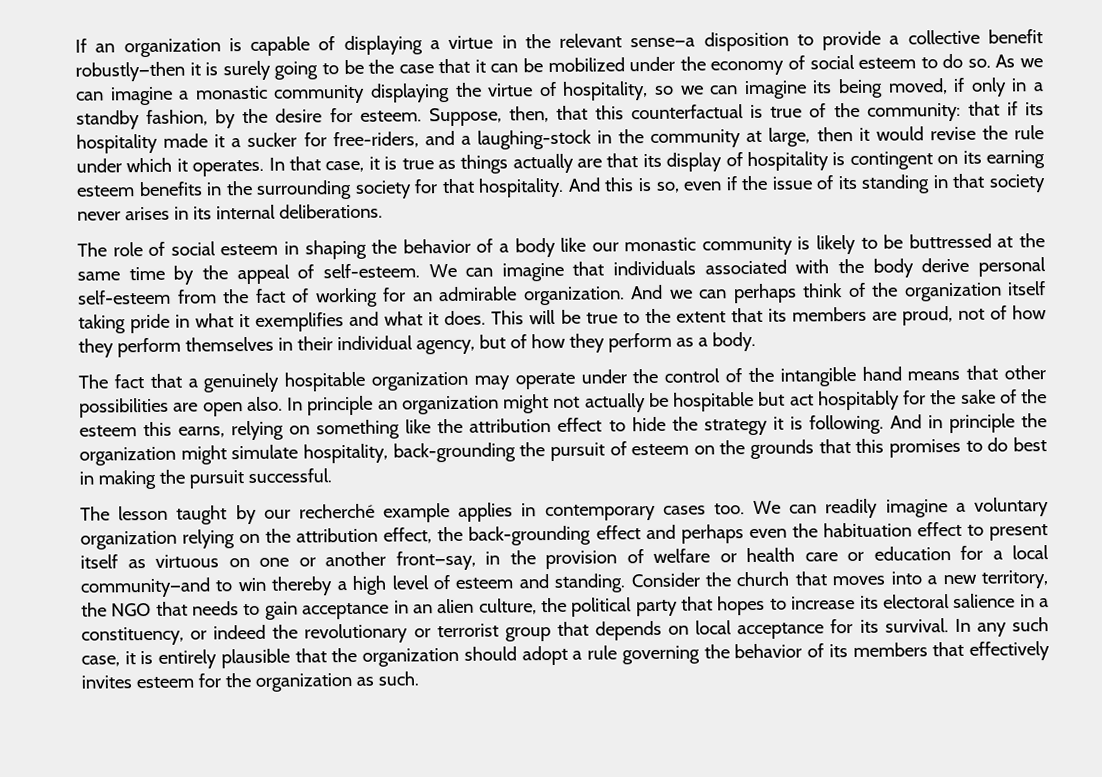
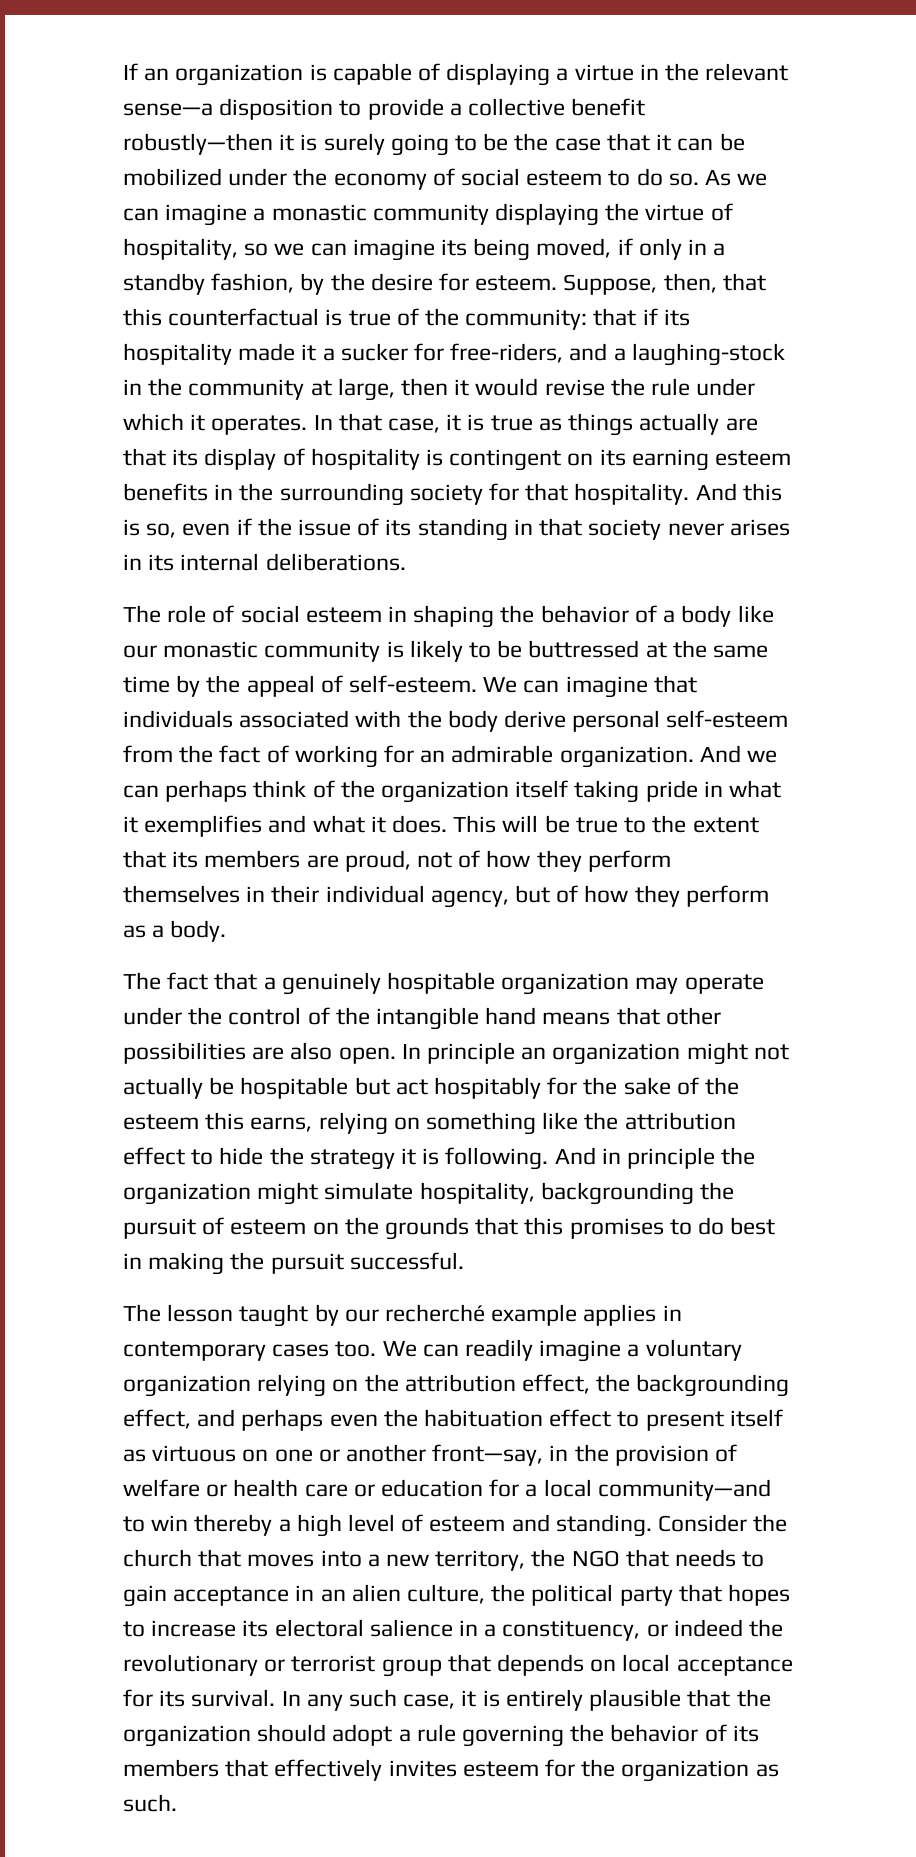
[202,396,283,417] open also. -> [290,1042,396,1064] also open.
[392,442,516,463] back-grounding -> [540,1182,694,1205] backgrounding
[468,525,641,546] back-grounding effect -> [636,1374,790,1397] [123,1409,191,1429] backgrounding effect,

